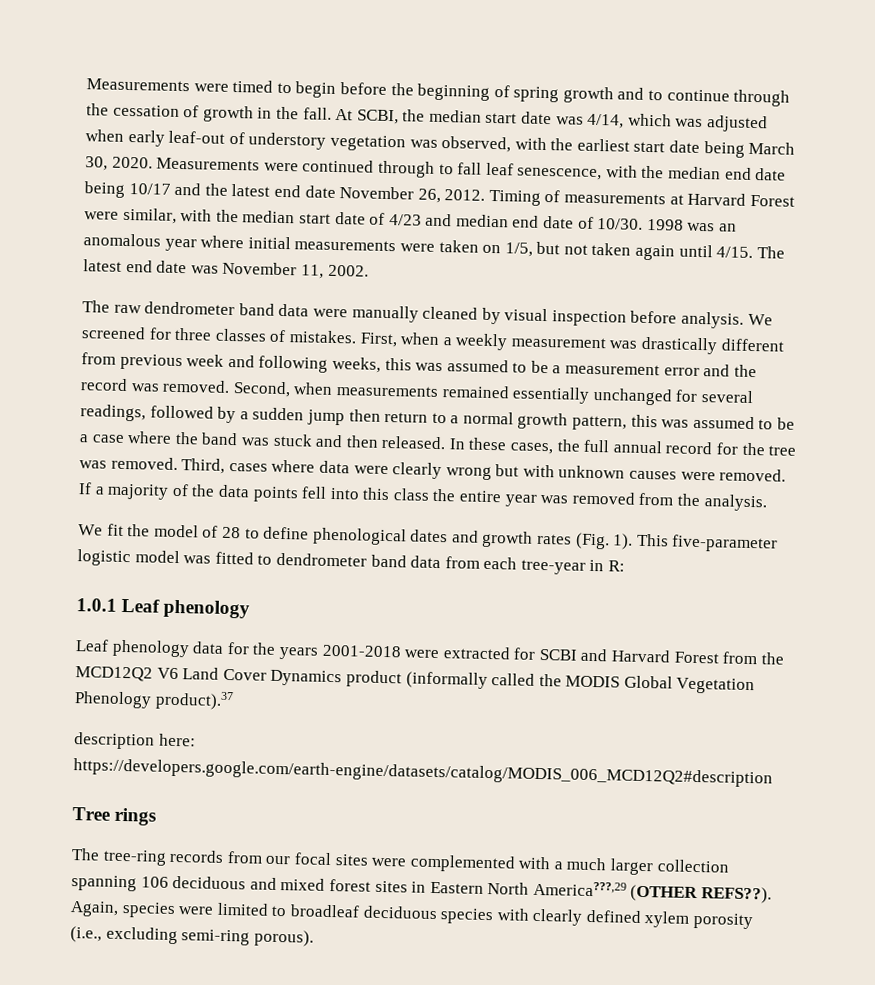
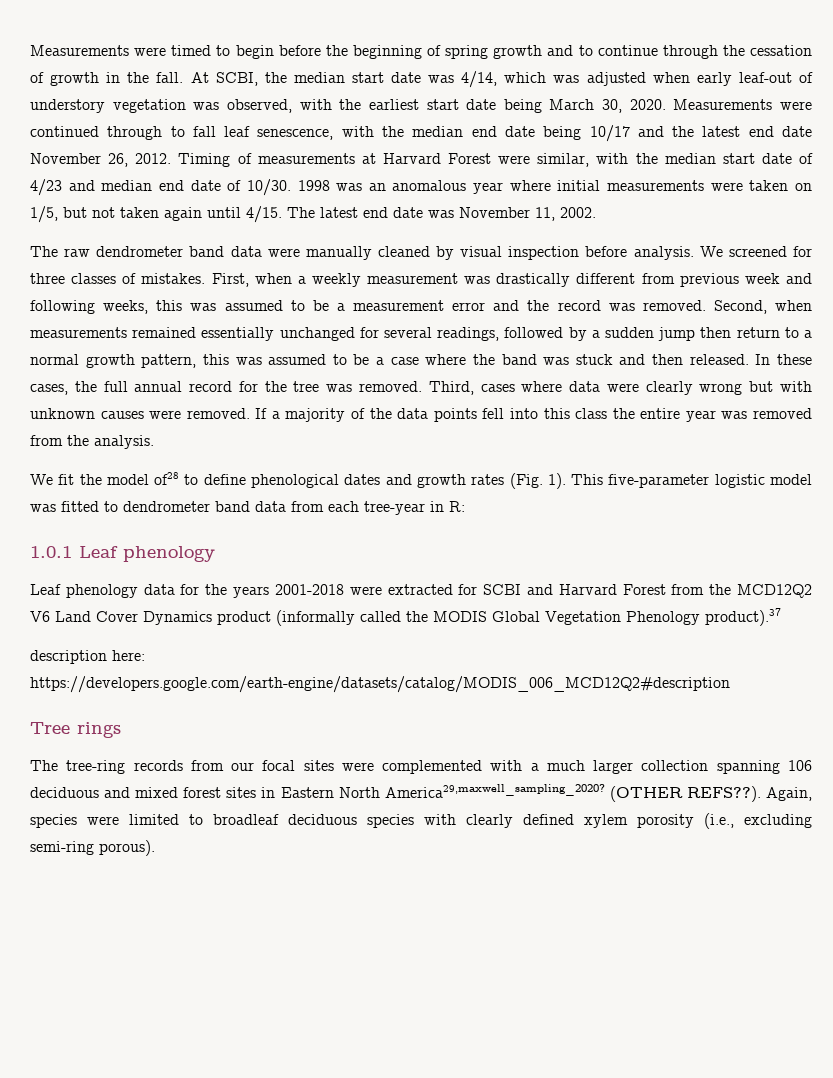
[202,525,241,539] of 28 -> [154,472,180,485] of28
[532,880,627,897] America???,29 -> [384,784,605,798] America29,maxwell_sampling_2020?

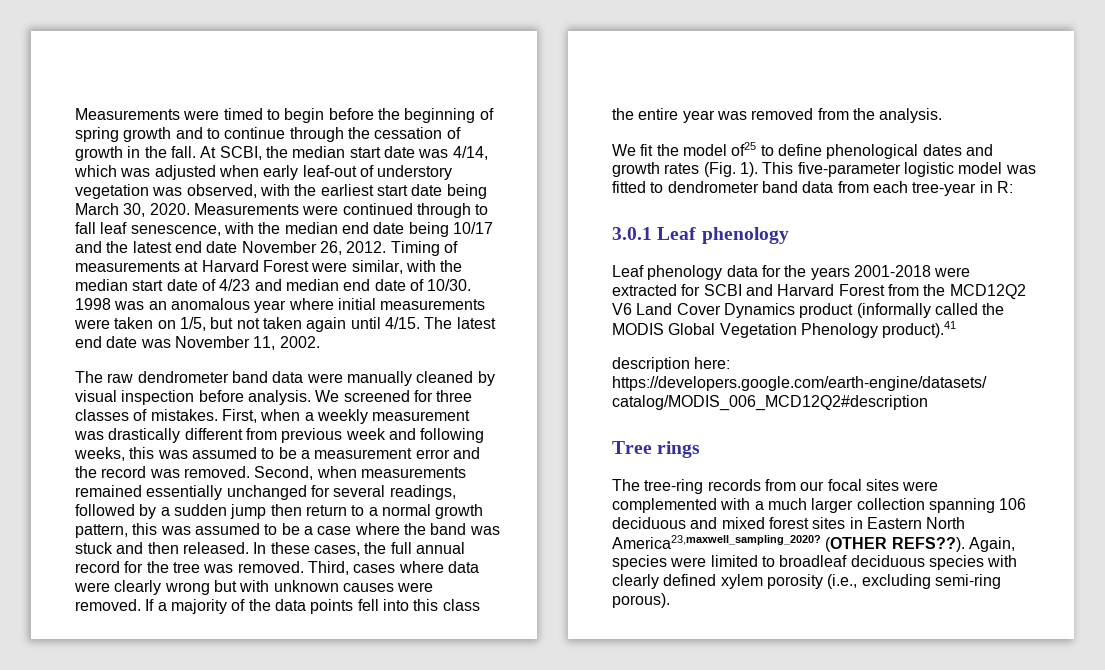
[154,472,180,485] of28 -> [731,142,757,156] of25
[30,546,72,558] 1.0.1 -> [612,227,652,240] 3.0.1
[705,608,781,626] product).37 -> [882,321,957,338] product).41
[384,784,605,798] America29,maxwell_sampling_2020? -> [612,535,821,549] America23,maxwell_sampling_2020?

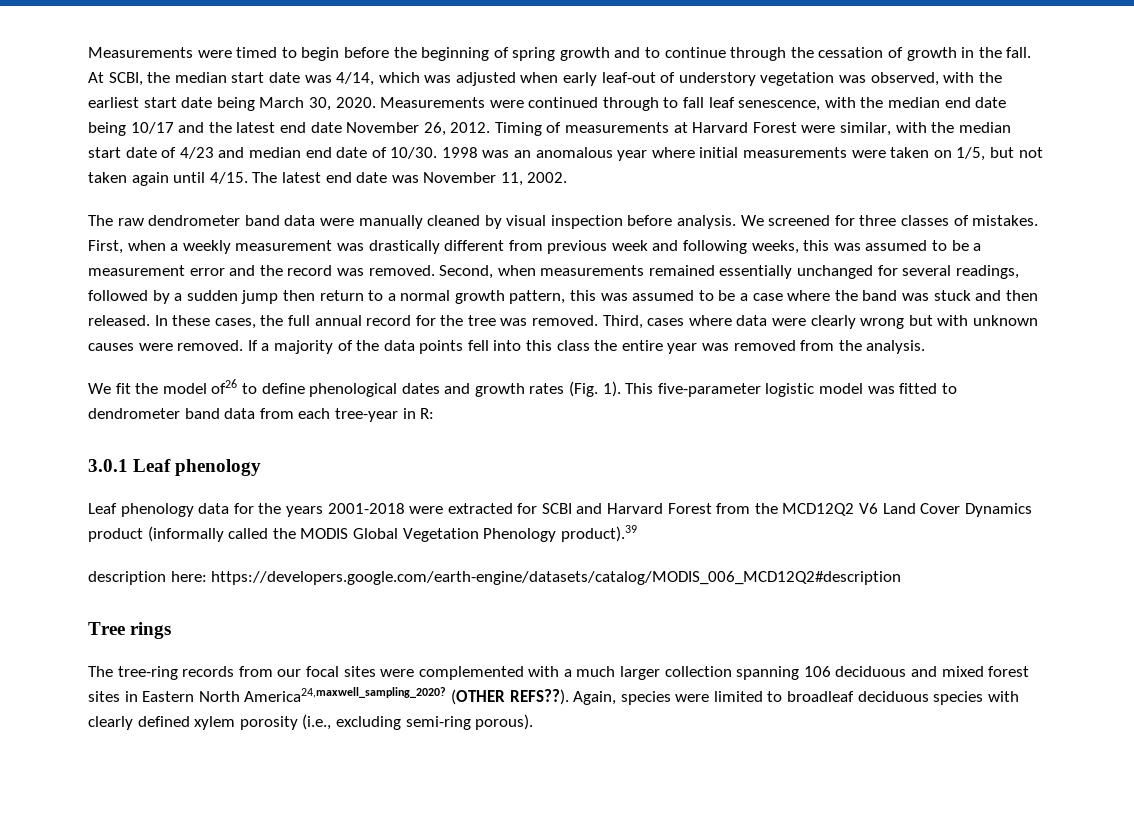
[731,142,757,156] of25 -> [211,379,238,394] of26
[882,321,957,338] product).41 -> [560,525,637,542] product).39
[612,535,821,549] America23,maxwell_sampling_2020? -> [244,687,447,702] America24,maxwell_sampling_2020?

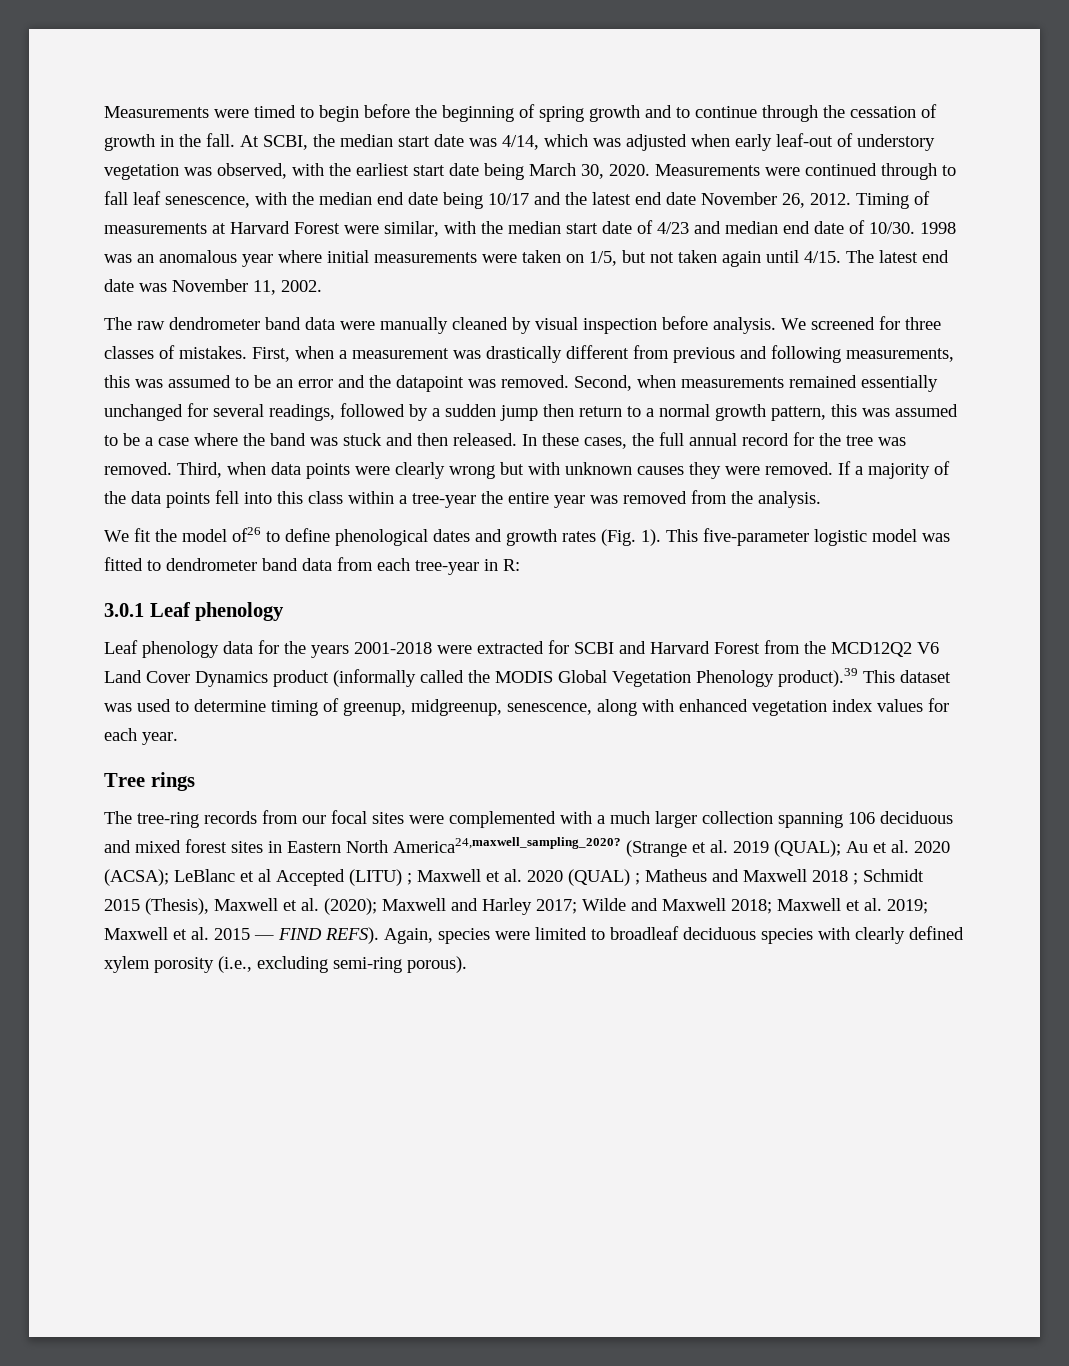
[182,240,231,254] weekly -> (347, 354) none
[611,240,648,251] week -> (735, 355) none
[751,240,982,254] [88,265,185,276] weeks, this was assumed to be a measurement -> [846,348,954,362] [104,375,293,388] measurements, this was assumed to be an
[287,265,333,276] record -> [396,375,464,392] datapoint
[647,315,768,326] cases where data -> [227,462,350,479] when data points
(134, 347) none -> [689,462,721,479] they
(590, 345) none -> [348,491,476,508] within a tree-year
[88,571,902,585] // description here: https://developers.google.com/earth-engine/datasets/catalog/MODIS_006_MCD12Q2#description -> [863,670,951,683] [104,698,949,716] [104,728,178,745] This dataset was used to determine timing of greenup, midgreenup, senescence, along with enhanced vegetation index values for each year.
[450,689,569,705] (OTHER REFS??). -> [626,840,950,857] [104,869,924,886] [104,898,928,915] [104,927,379,944] (Strange et al. 2019 (QUAL); Au et al. 2020 (ACSA); LeBlanc et al Accepted (LITU) ; Maxwell et al. 2020 (QUAL) ; Matheus and Maxwell 2018 ; Schmidt 2015 (Thesis), Maxwell et al. (2020); Maxwell and Harley 2017; Wilde and Maxwell 2018; Maxwell et al. 2019; Maxwell et al. 2015 — FIND REFS).

